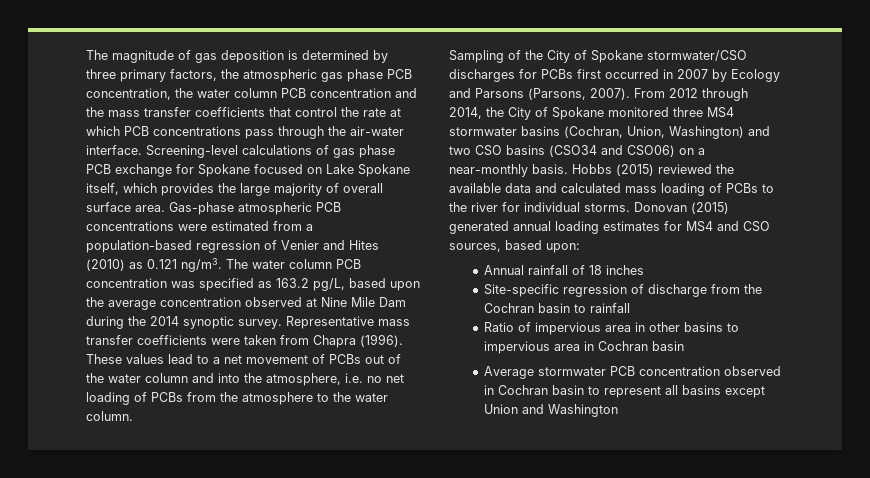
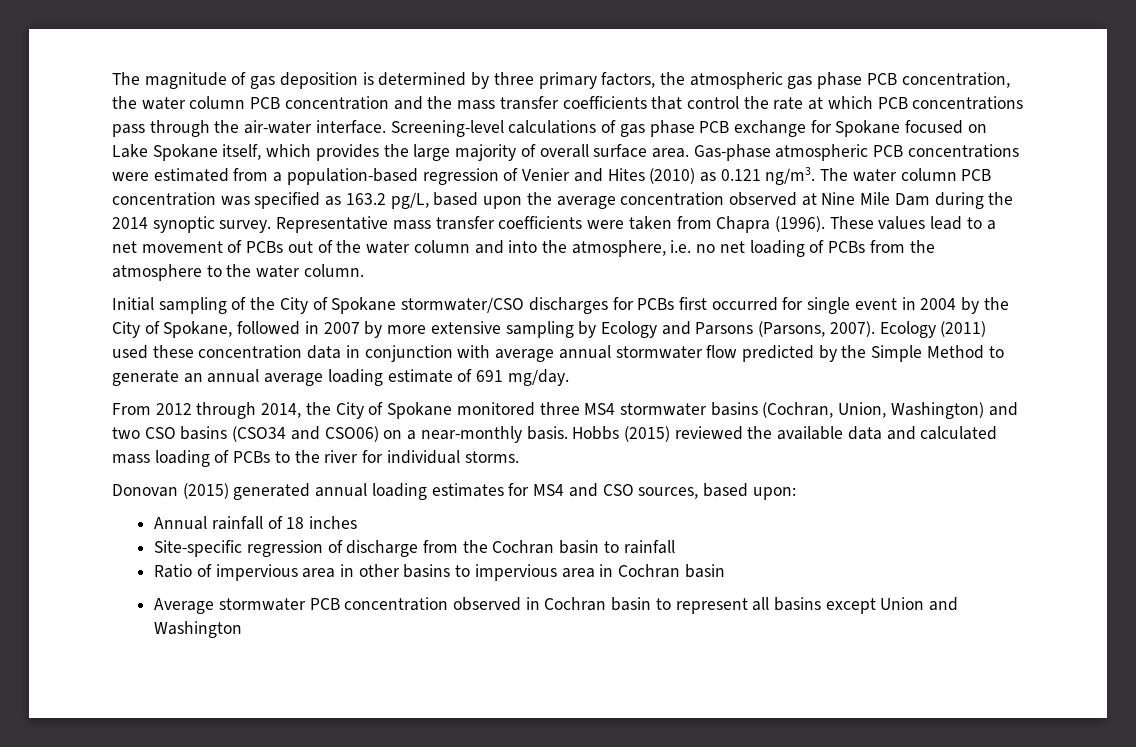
[449,50,504,63] Sampling -> [112,297,227,314] Initial sampling
[663,69,708,79] in 2007 -> [782,297,1009,314] [112,321,574,338] for single event in 2004 by the City of Spokane, followed in 2007 by more extensive sampling
(630, 94) none -> [879,321,987,338] [112,345,1004,362] [112,369,569,386] Ecology (2011) used these concentration data in conjunction with average annual stormwater flow predicted by the Simple Method to generate an annual average loading estimate of 691 mg/day. //
(630, 207) none -> (519, 457) //

